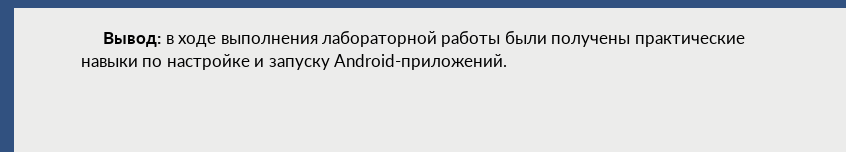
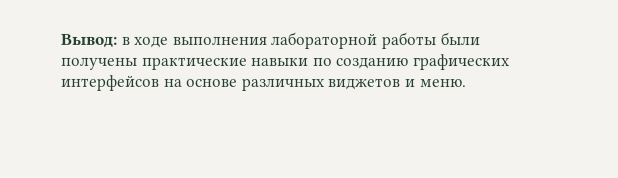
[166,54,508,70] настройке и запуску Android-приложений. -> [336,54,511,71] [60,74,467,92] созданию графических интерфейсов на основе различных виджетов и меню.

